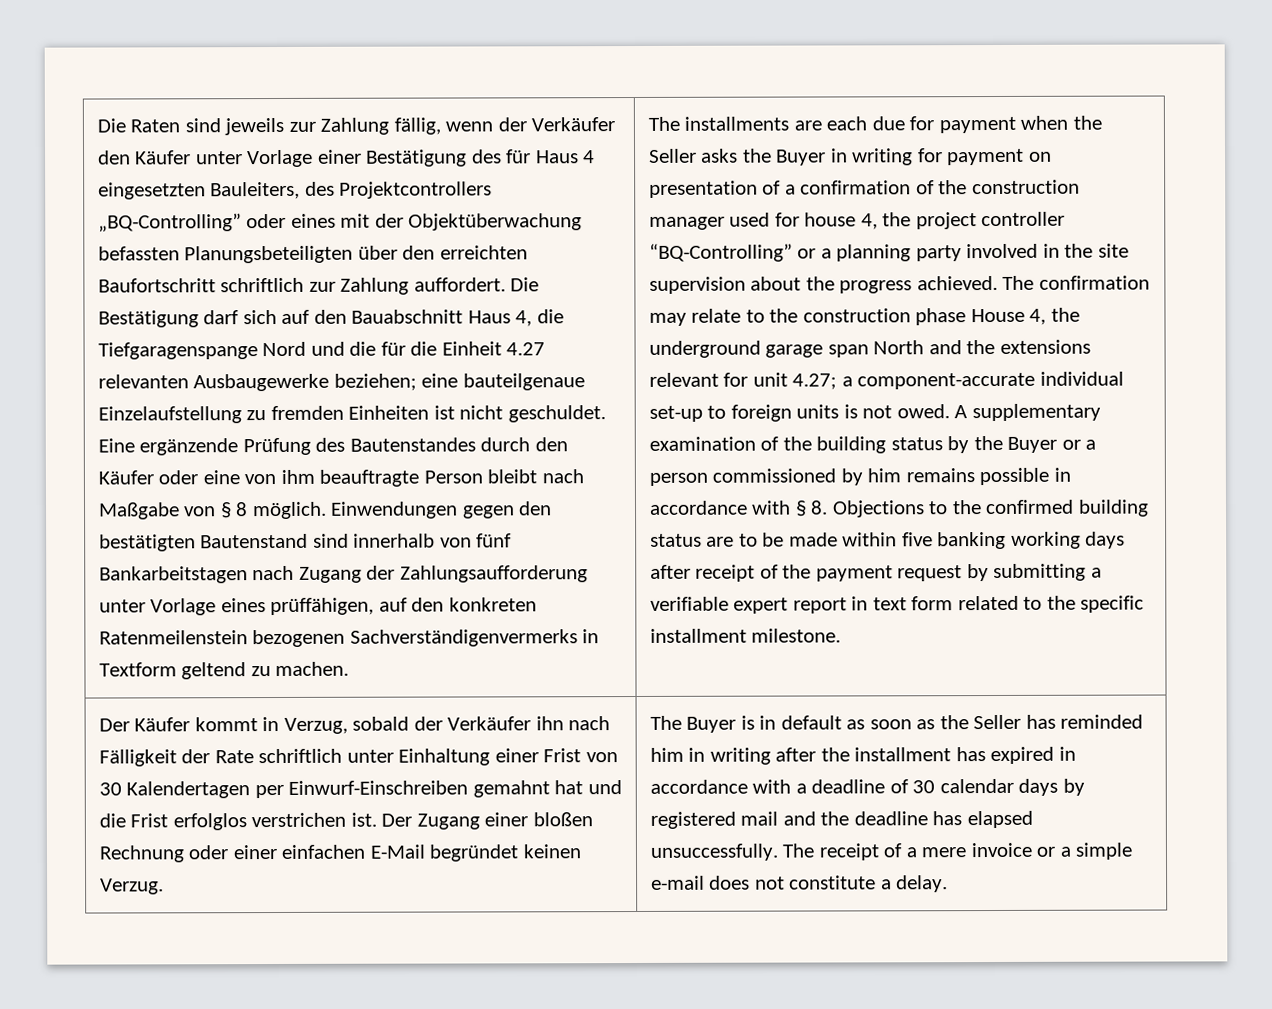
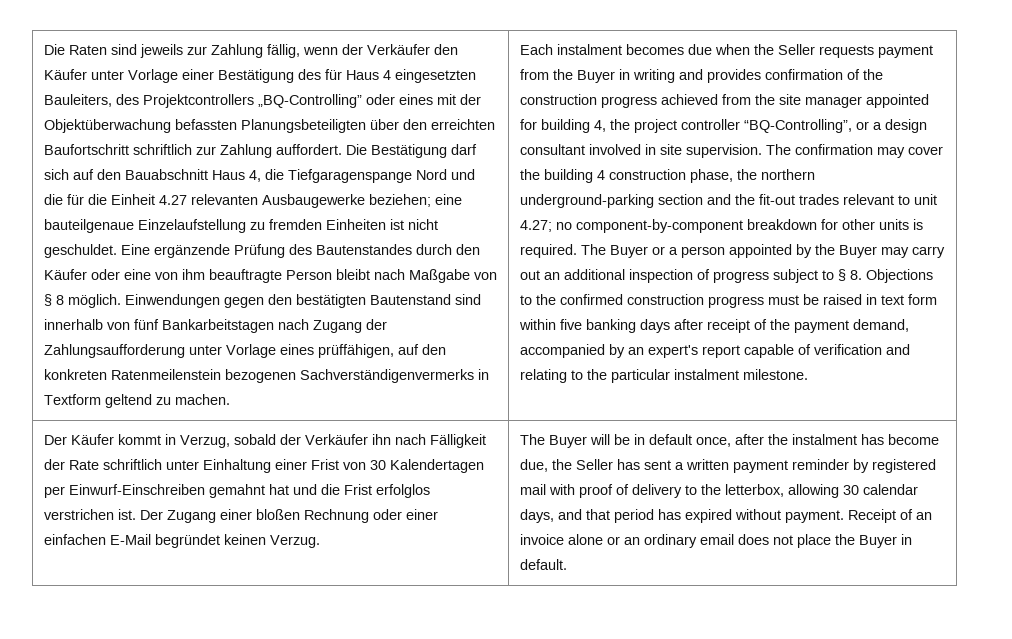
[647,115,1102,134] [648,148,1052,166] [648,179,1080,198] [648,212,857,230] The installments are each due for payment when the Seller asks the Buyer in writing for payment on presentation of a confirmation of the construction manager used for house -> [519,44,933,58] [519,69,883,83] [519,94,929,108] [519,119,590,133] Each instalment becomes due when the Seller requests payment from the Buyer in writing and provides confirmation of the construction progress achieved from the site manager appointed for building
[648,243,1129,262] [648,275,1150,294] [648,307,1080,326] [648,339,1091,358] [648,371,1124,390] [648,403,1101,422] [648,435,1097,454] [648,467,1071,486] [648,500,792,515] “BQ-Controlling” or a planning party involved in the site supervision about the progress achieved. The confirmation may relate to the construction phase House 4, the underground garage span North and the extensions relevant for unit 4.27; a component-accurate individual set-up to foreign units is not owed. A supplementary examination of the building status by the Buyer or a person commissioned by him remains possible in accordance with -> [743,119,927,133] [519,144,943,158] [519,169,815,183] [519,194,937,208] [519,219,923,233] [519,244,945,258] [519,269,834,283] “BQ-Controlling”, or a design consultant involved in site supervision. The confirmation may cover the building 4 construction phase, the northern underground-parking section and the fit-out trades relevant to unit 4.27; no component-by-component breakdown for other units is required. The Buyer or a person appointed by the Buyer may carry out an additional inspection of progress subject to
[1077,499,1149,517] [649,532,838,547] building status are to be made -> [626,294,937,308] construction progress must be raised in text form
[1010,531,1081,549] working -> (636, 326) none
[897,563,1102,582] [649,595,1145,614] [649,628,747,643] request by submitting a verifiable expert report in text form related to the specific installment -> [852,319,909,332] [519,344,910,358] [519,369,739,383] demand, accompanied by an expert's report capable of verification and relating to the particular instalment
[740,714,1144,730] [649,746,1076,765] [649,778,1085,796] [649,810,1033,829] [649,842,1133,861] [650,875,949,893] is in default as soon as the Seller has reminded him in writing after the installment has expired in accordance with a deadline of 30 calendar days by registered mail and the deadline has elapsed unsuccessfully. The receipt of a mere invoice or a simple e-mail does not constitute a delay. -> [589,434,939,447] [519,459,936,473] [519,484,918,498] [519,509,932,523] [519,534,912,548] [519,559,567,570] will be in default once, after the instalment has become due, the Seller has sent a written payment reminder by registered mail with proof of delivery to the letterbox, allowing 30 calendar days, and that period has expired without payment. Receipt of an invoice alone or an ordinary email does not place the Buyer in default.

